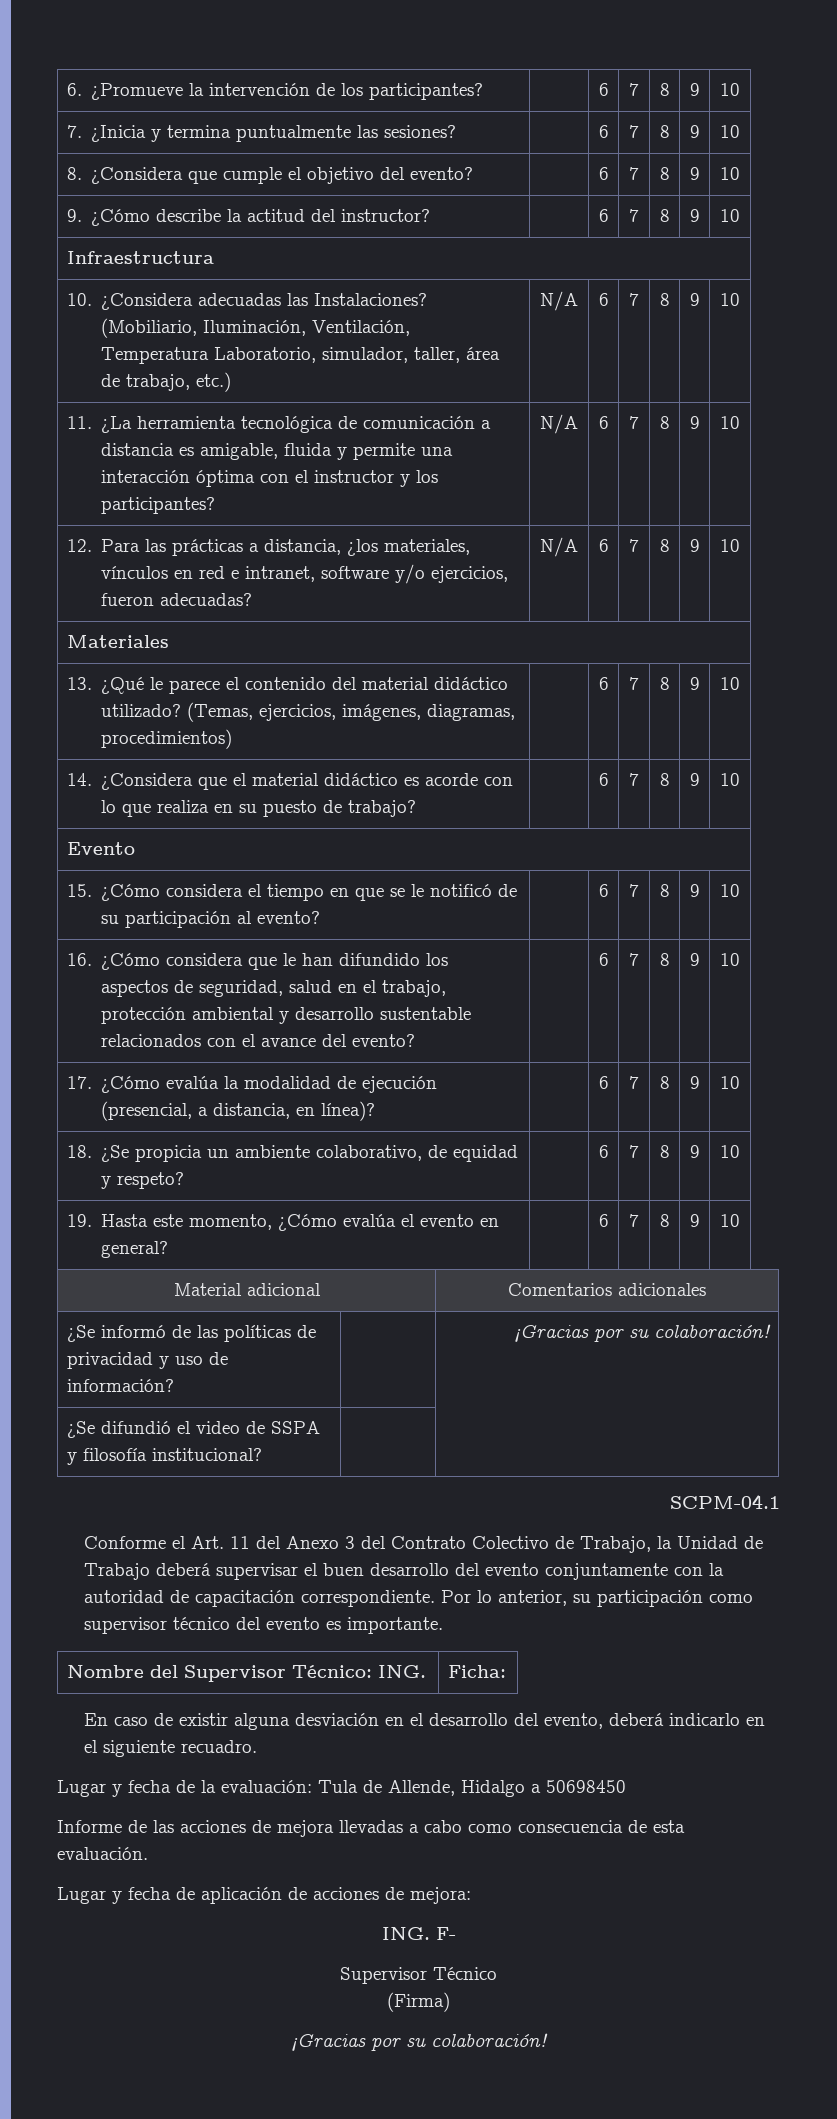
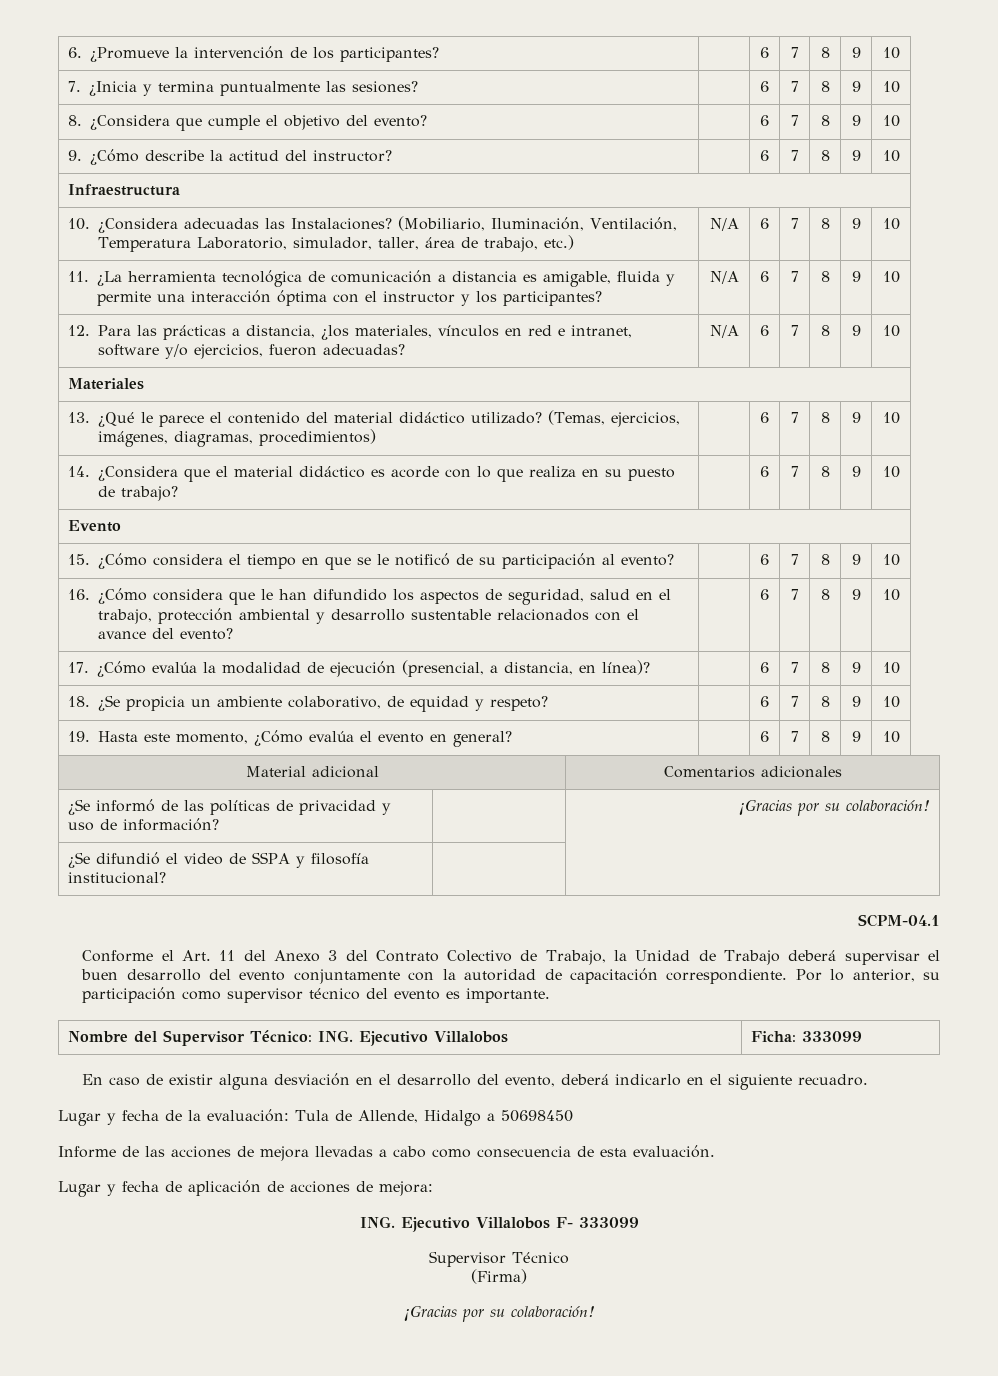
(426, 1671) none -> [359,1031,509,1046] Ejecutivo Villalobos
(506, 1671) none -> [802,1031,863,1042] 333099
(430, 1933) none -> [400,1217,550,1232] Ejecutivo Villalobos
(456, 1933) none -> [578,1217,639,1228] 333099

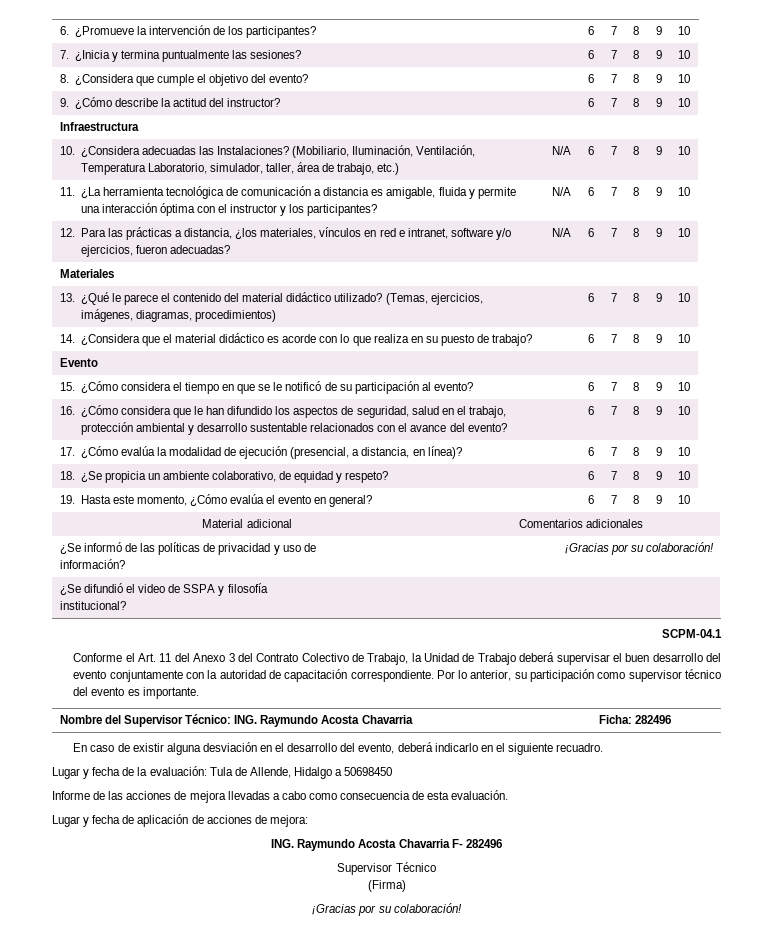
[359,1031,509,1046] Ejecutivo Villalobos -> [260,715,413,727] Raymundo Acosta Chavarria
[802,1031,863,1042] 333099 -> [634,715,671,724] 282496
[400,1217,639,1232] Ejecutivo Villalobos F- 333099 -> [297,839,502,851] Raymundo Acosta Chavarria F- 282496

